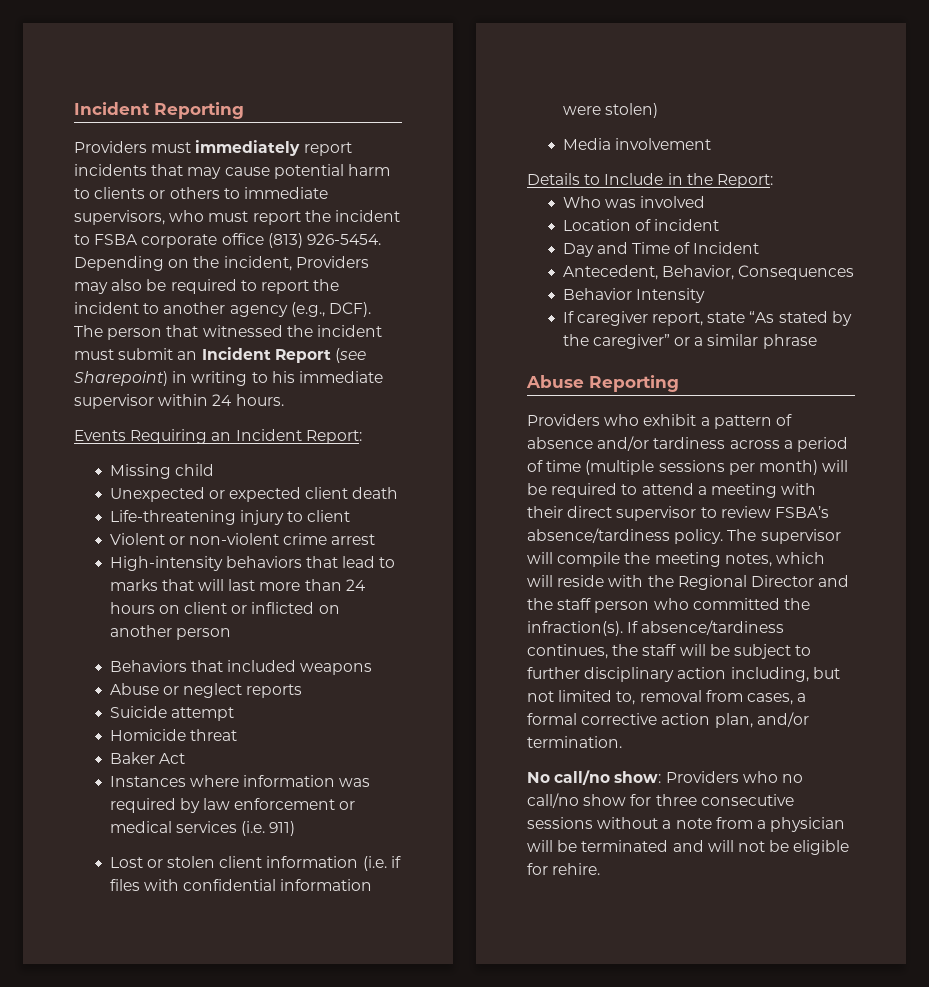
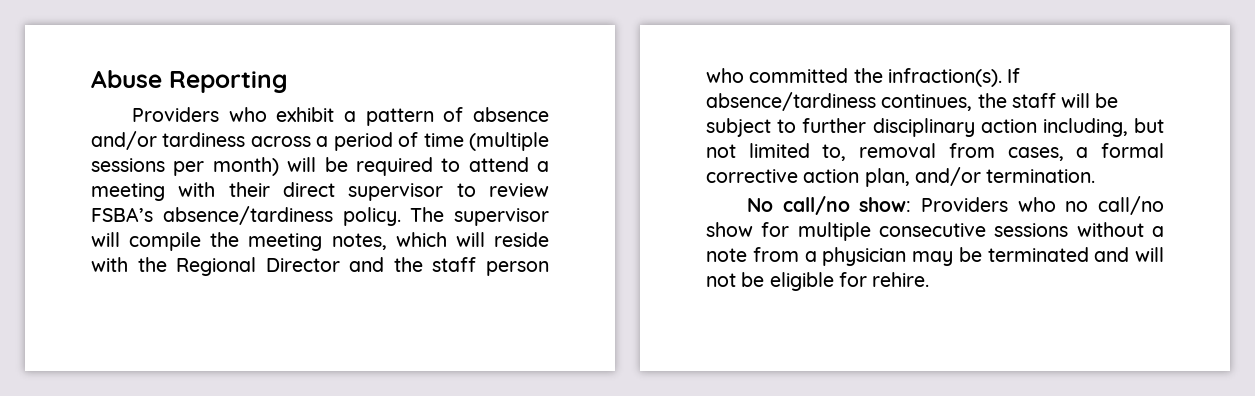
[74,102,244,119] [74,140,352,156] [74,164,390,179] [74,187,328,199] [74,210,400,225] [74,233,381,248] [74,256,369,271] [74,279,340,294] [74,302,371,317] [74,325,382,340] [74,347,366,363] [74,371,383,386] [74,394,284,409] [74,429,362,444] [109,464,214,479] [109,487,399,502] [109,510,351,525] [109,533,376,545] [109,556,396,571] [109,579,366,591] [109,602,340,614] [109,625,231,640] [109,660,373,675] [109,683,303,698] [109,706,234,721] [109,729,237,741] [109,752,185,764] [109,775,371,787] [109,798,356,813] [109,821,296,836] [109,856,401,871] [109,879,373,891] [562,103,658,118] [562,138,711,150] [527,173,773,188] [562,196,706,208] [562,219,720,231] [562,242,760,257] [562,265,855,280] [562,288,705,303] [562,311,852,326] [562,334,817,349] Incident Reporting // Providers must immediately report incidents that may cause potential harm to clients or others to immediate supervisors, who must report the incident to FSBA corporate office (813) 926-5454. Depending on the incident, Providers may also be required to report the incident to another agency (e.g., DCF). The person that witnessed the incident must submit an Incident Report (see Sharepoint) in writing to his immediate supervisor within 24 hours. // Events Requiring an Incident Report: // Missing child // Unexpected or expected client death // Life-threatening injury to client // Violent or non-violent crime arrest // High-intensity behaviors that lead to marks that will last more than 24 hours on client or inflicted on another person // Behaviors that included weapons // Abuse or neglect reports // Suicide attempt // Homicide threat // Baker Act // Instances where information was required by law enforcement or medical services (i.e. 911) // Lost or stolen client information (i.e. if files with confidential information were stolen) // Media involvement // Details to Include in the Report: // Who was involved // Location of incident // Day and Time of Incident // Antecedent, Behavior, Consequences // Behavior Intensity // If caregiver report, state “As stated by the caregiver” or a similar phrase // -> (91, 79) none
[655,794,697,806] three -> [797,222,871,241] multiple
[527,840,553,852] will -> [912,251,953,266] may

